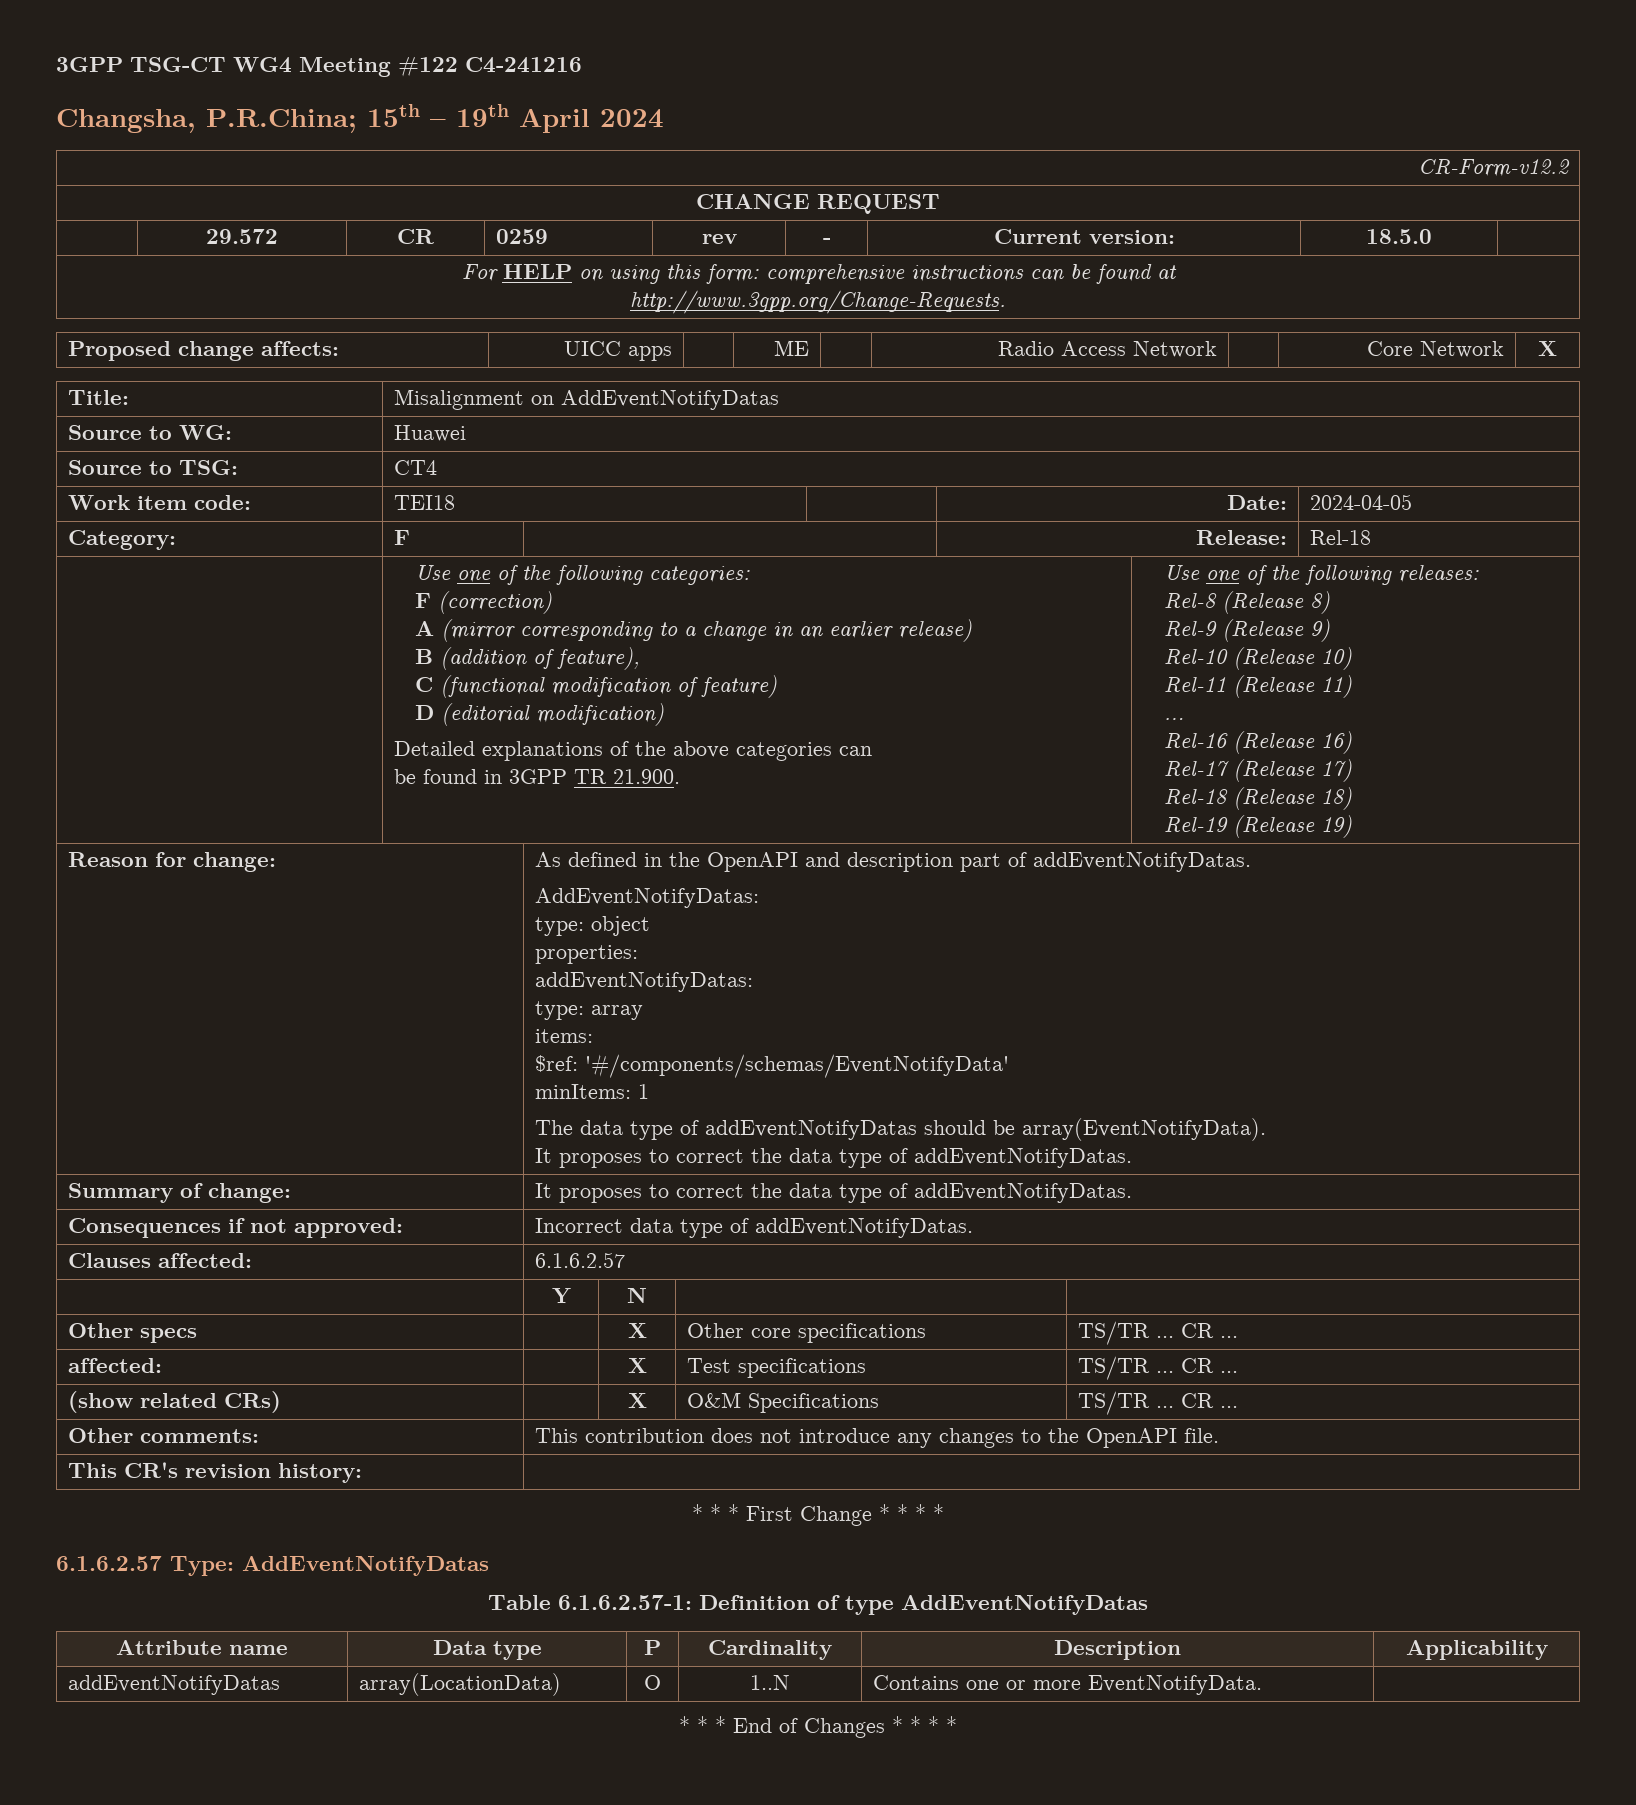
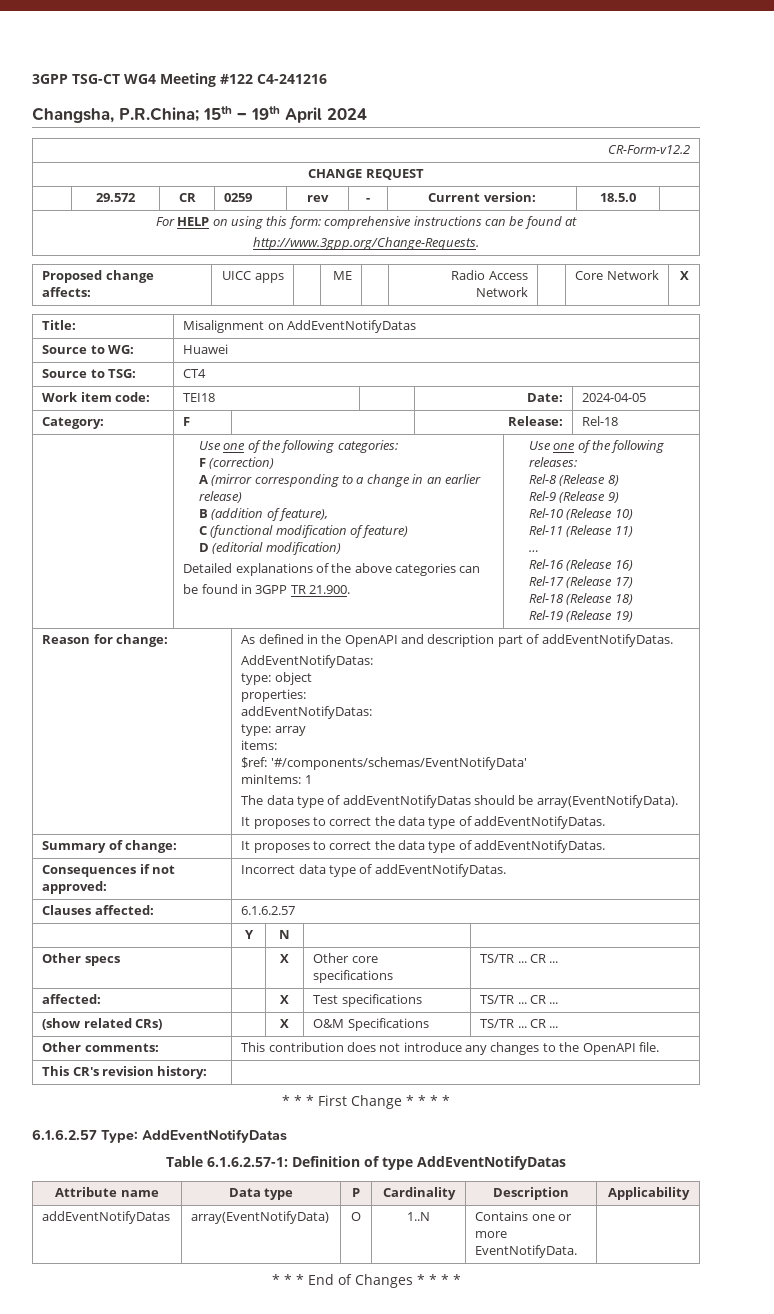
[358,1673,561,1696] array(LocationData) -> [191,1211,330,1224] array(EventNotifyData)

